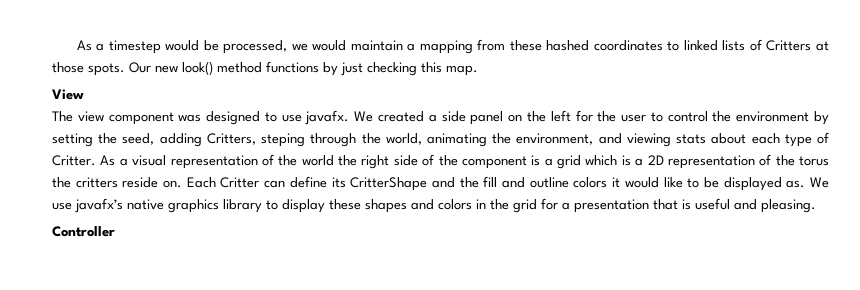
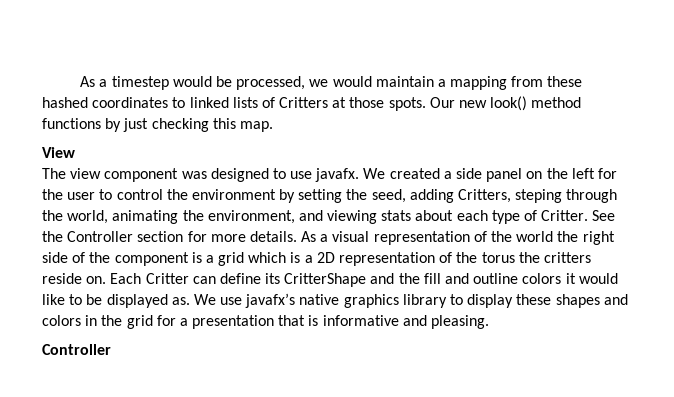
(96, 160) none -> [592,210,616,221] [42,231,297,242] See the Controller section for more details.
[695,198,730,210] useful -> [322,315,399,326] informative

